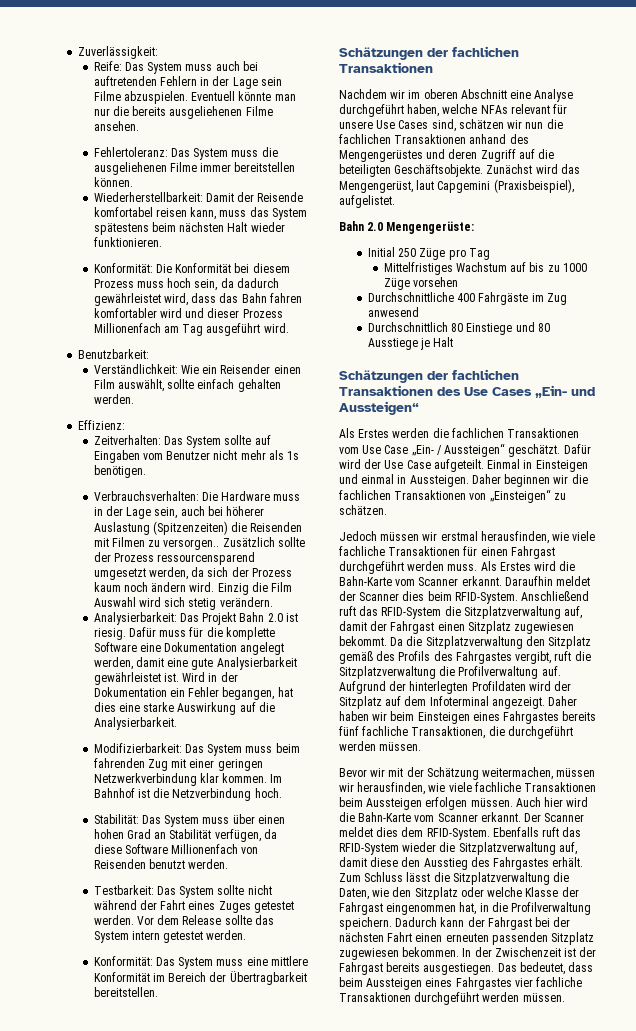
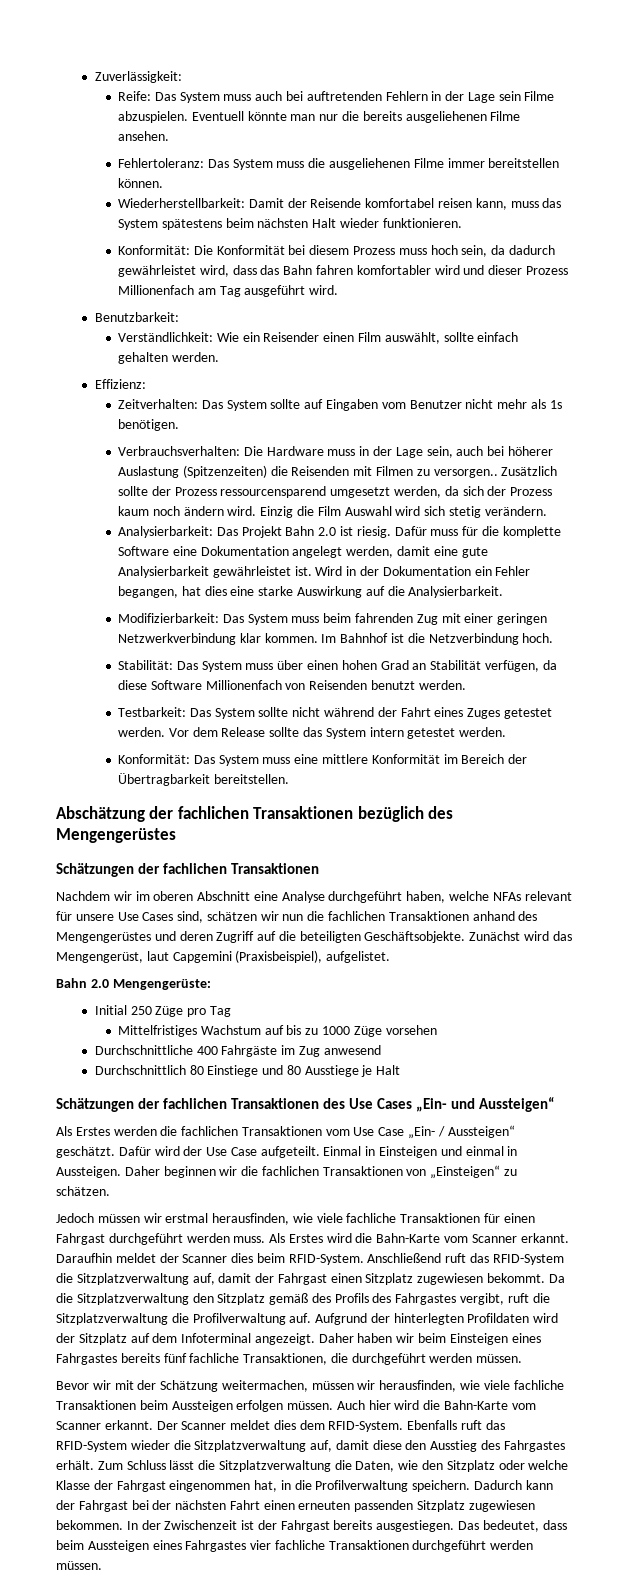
(158, 992) none -> [56,806,454,822] [56,828,176,843] // Abschätzung der fachlichen Transaktionen bezüglich des Mengengerüstes

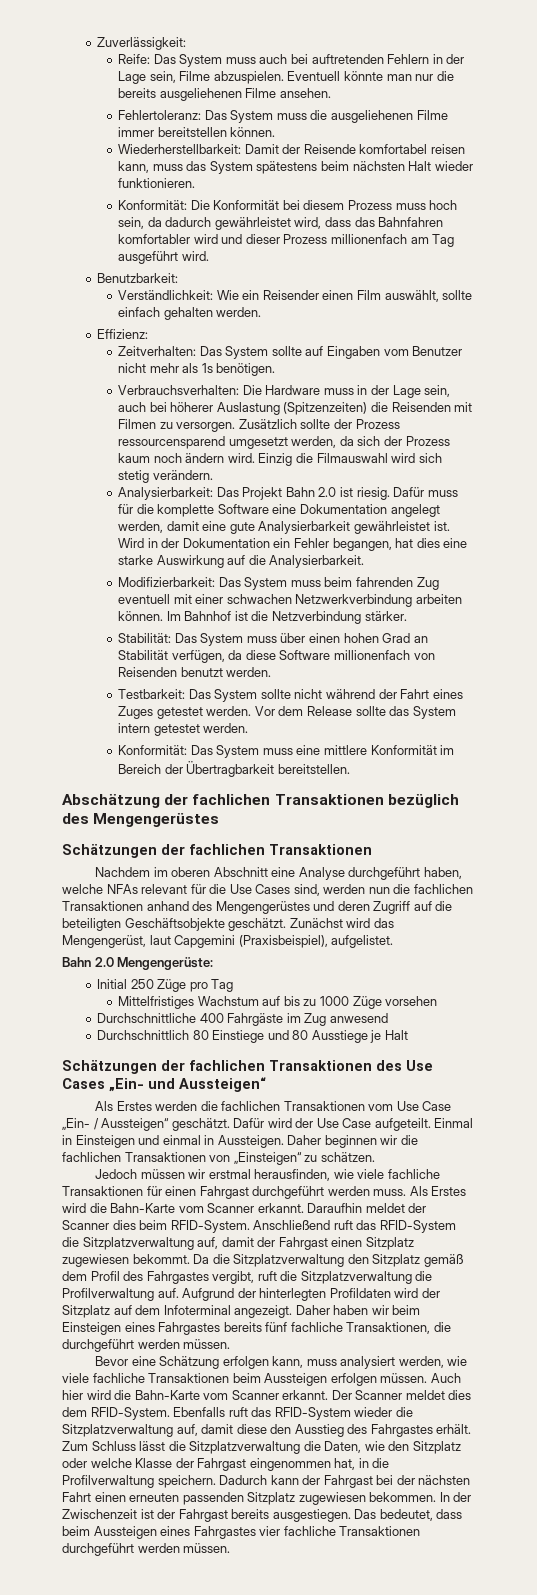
[498,91,521,101] sein -> [149,71,176,83] sein,
[283,265,354,275] Bahn fahren -> [378,217,444,227] Bahnfahren
[118,285,195,295] Millionenfach -> [330,234,407,244] millionenfach
[433,469,498,478] versorgen.. -> [176,422,236,432] versorgen.
[317,506,392,516] Film Auswahl -> [316,453,388,463] Filmauswahl
(438, 619) none -> [118,594,171,604] eventuell
[497,613,548,625] [118,633,318,645] geringen Netzwerkverbindung klar kommen. -> [226,594,462,607] [118,611,164,621] schwachen Netzwerkverbindung arbeiten können.
[522,633,554,643] hoch. -> [364,611,407,621] stärker.
[205,680,282,690] Millionenfach -> [333,650,410,660] millionenfach
[113,891,132,901] wir -> (151, 872) none
[75,914,114,921] unsere -> [209,884,227,894] die
[206,911,279,921] schätzen wir -> [323,884,366,894] werden
[364,931,466,943] Geschäftsobjekte. -> [124,918,287,931] Geschäftsobjekte geschätzt.
[311,1293,369,1303] des Profils -> [62,1271,120,1281] dem Profil
[92,1380,457,1392] wir mit der Schätzung weitermachen, müssen wir herausfinden, -> [131,1356,444,1369] eine Schätzung erfolgen kann, muss analysiert werden,

